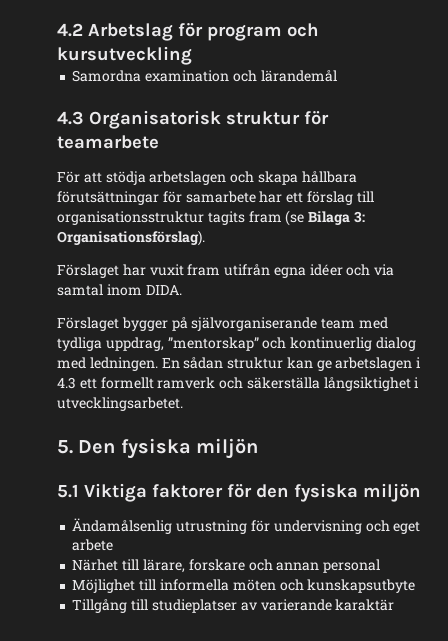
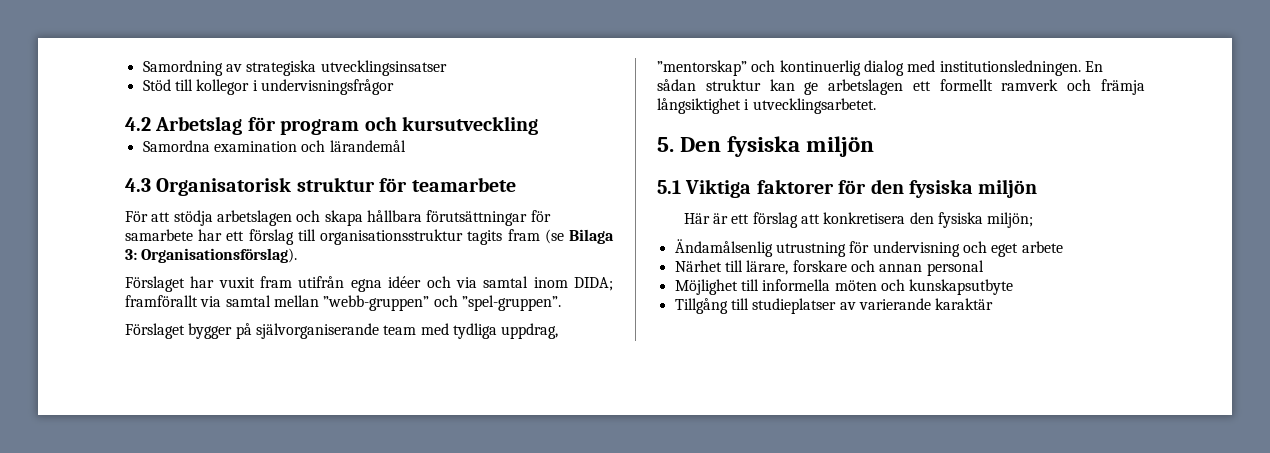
(57, 30) none -> [142,60,447,76] [142,79,394,95] Samordning av strategiska utvecklingsinsatser // Stöd till kollegor i undervisningsfrågor //
[145,285,182,295] DIDA. -> [574,277,614,291] [125,295,561,311] DIDA; framförallt via samtal mellan ”webb-gruppen” och ”spel-gruppen”.
[89,357,158,371] ledningen. -> [939,60,1081,76] institutionsledningen.
[416,357,422,368] [57,377,76,389] i 4.3 -> (904, 87) none
[246,377,320,389] säkerställa -> [1101,79,1145,95] främja
(421, 492) none -> [683,212,1034,228] // Här är ett förslag att konkretisera den fysiska miljön;

